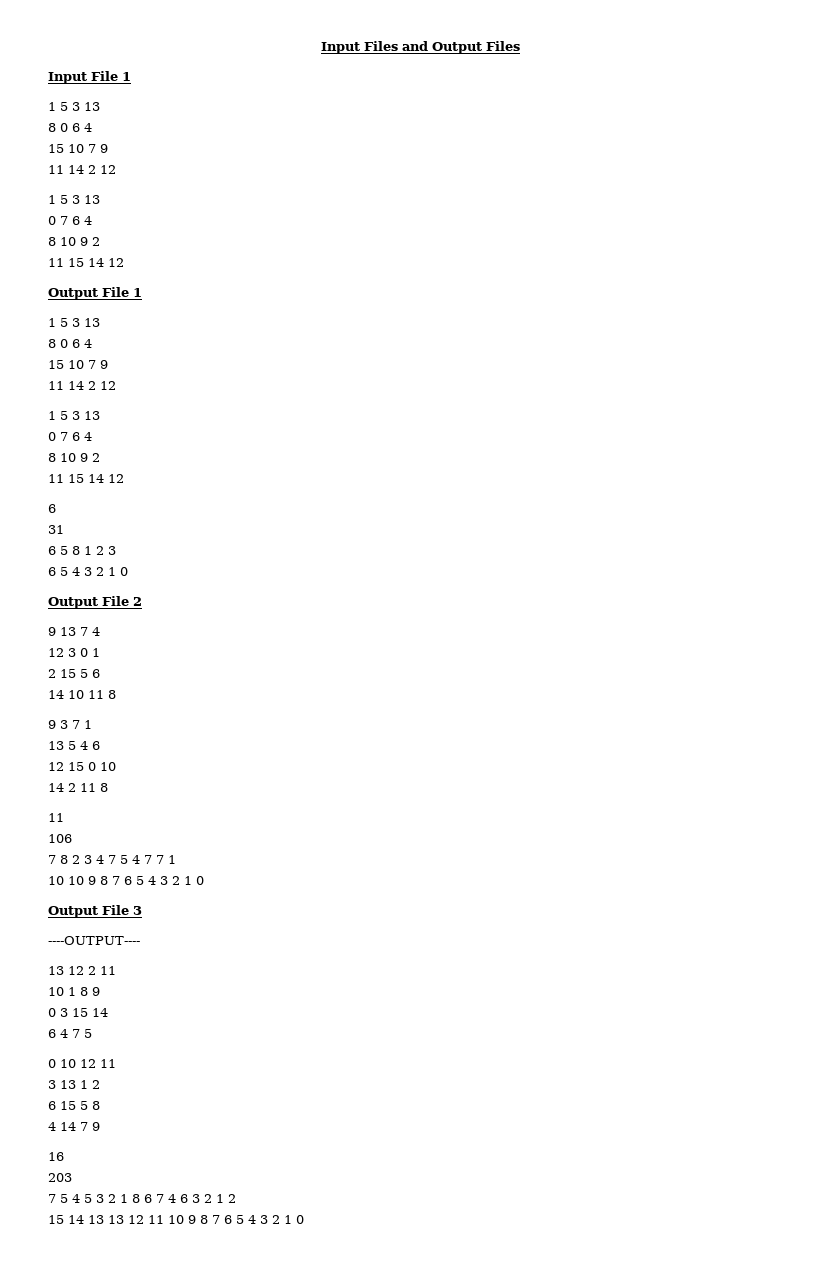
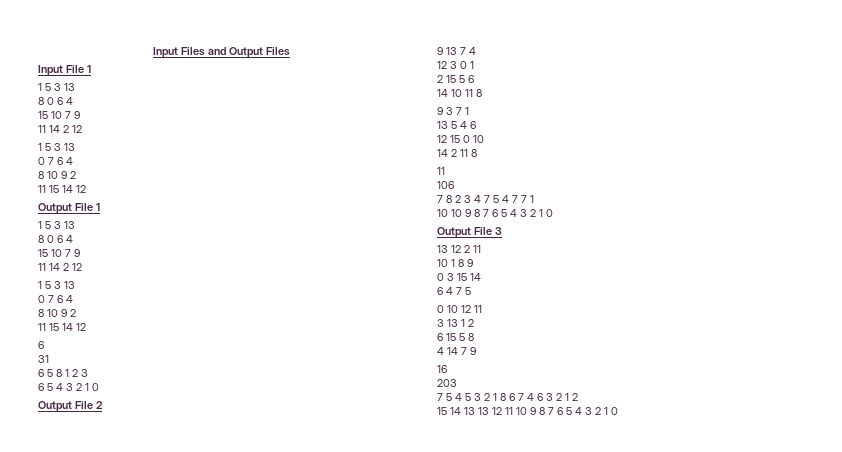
[48,936,140,945] // ----OUTPUT---- -> (502, 231) none

